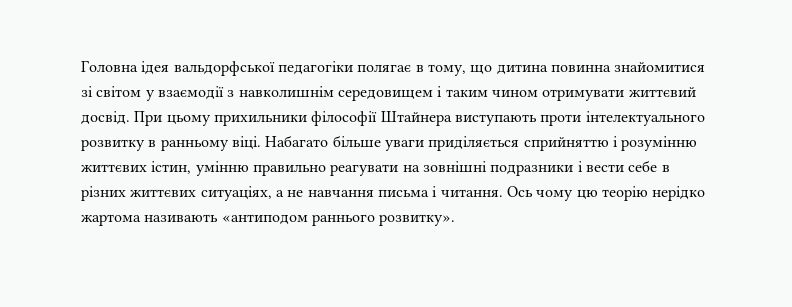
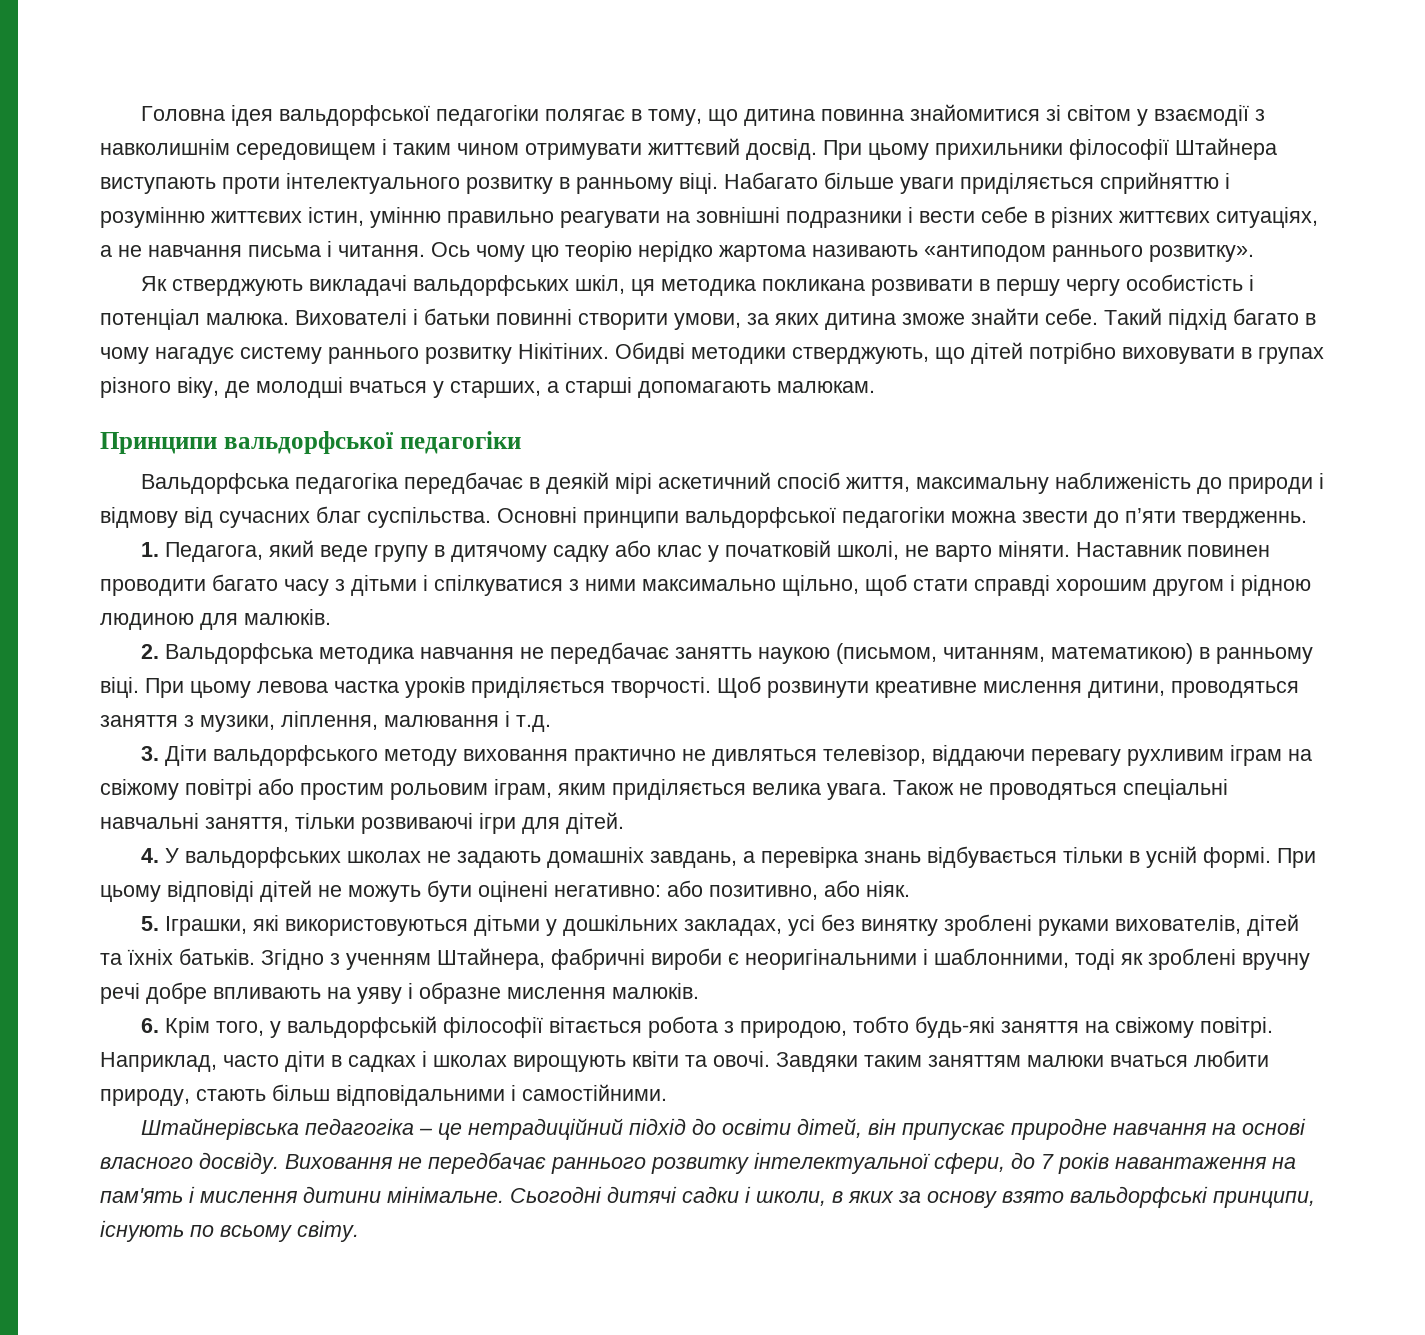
(456, 220) none -> [141,274,1255,296] [100,308,1316,330] [100,342,1324,364] [100,377,875,398] [100,431,521,454] [141,472,1325,494] [100,506,1307,528] [141,540,1271,562] [100,574,1311,596] [100,609,331,630] [141,642,1314,664] [100,676,1299,698] [100,711,551,732] [141,745,1313,766] [100,778,1228,800] [100,812,624,834] [141,846,1317,868] [100,880,910,902] [141,914,1300,936] [100,948,1310,970] [100,982,699,1004] [141,1016,1274,1038] [100,1050,1269,1072] [100,1084,667,1106] [141,1118,1307,1140] [100,1152,1296,1174] [100,1186,1315,1208] [100,1220,359,1242] // Як стверджують викладачі вальдорфських шкіл, ця методика покликана розвивати в першу чергу особистість і потенціал малюка. Вихователі і батьки повинні створити умови, за яких дитина зможе знайти себе. Такий підхід багато в чому нагадує систему раннього розвитку Нікітіних. Обидві методики стверджують, що дітей потрібно виховувати в групах різного віку, де молодші вчаться у старших, а старші допомагають малюкам. // Принципи вальдорфської педагогіки // Вальдорфська педагогіка передбачає в деякій мірі аскетичний спосіб життя, максимальну наближеність до природи і відмову від сучасних благ суспільства. Основні принципи вальдорфської педагогіки можна звести до п’яти твердженнь. // 1. Педагога, який веде групу в дитячому садку або клас у початковій школі, не варто міняти. Наставник повинен проводити багато часу з дітьми і спілкуватися з ними максимально щільно, щоб стати справді хорошим другом і рідною людиною для малюків. // 2. Вальдорфська методика навчання не передбачає занятть наукою (письмом, читанням, математикою) в ранньому віці. При цьому левова частка уроків приділяється творчості. Щоб розвинути креативне мислення дитини, проводяться заняття з музики, ліплення, малювання і т.д. // 3. Діти вальдорфського методу виховання практично не дивляться телевізор, віддаючи перевагу рухливим іграм на свіжому повітрі або простим рольовим іграм, яким приділяється велика увага. Також не проводяться спеціальні навчальні заняття, тільки розвиваючі ігри для дітей. // 4. У вальдорфських школах не задають домашніх завдань, а перевірка знань відбувається тільки в усній формі. При цьому відповіді дітей не можуть бути оцінені негативно: або позитивно, або ніяк. // 5. Іграшки, які використовуються дітьми у дошкільних закладах, усі без винятку зроблені руками вихователів, дітей та їхніх батьків. Згідно з ученням Штайнера, фабричні вироби є неоригінальними і шаблонними, тоді як зроблені вручну речі добре впливають на уяву і образне мислення малюків. // 6. Крім того, у вальдорфській філософії вітається робота з природою, тобто будь-які заняття на свіжому повітрі. Наприклад, часто діти в садках і школах вирощують квіти та овочі. Завдяки таким заняттям малюки вчаться любити природу, стають більш відповідальними і самостійними. // Штайнерівська педагогіка – це нетрадиційний підхід до освіти дітей, він припускає природне навчання на основі власного досвіду. Виховання не передбачає раннього розвитку інтелектуальної сфери, до 7 років навантаження на пам'ять і мислення дитини мінімальне. Сьогодні дитячі садки і школи, в яких за основу взято вальдорфські принципи, існують по всьому світу.

